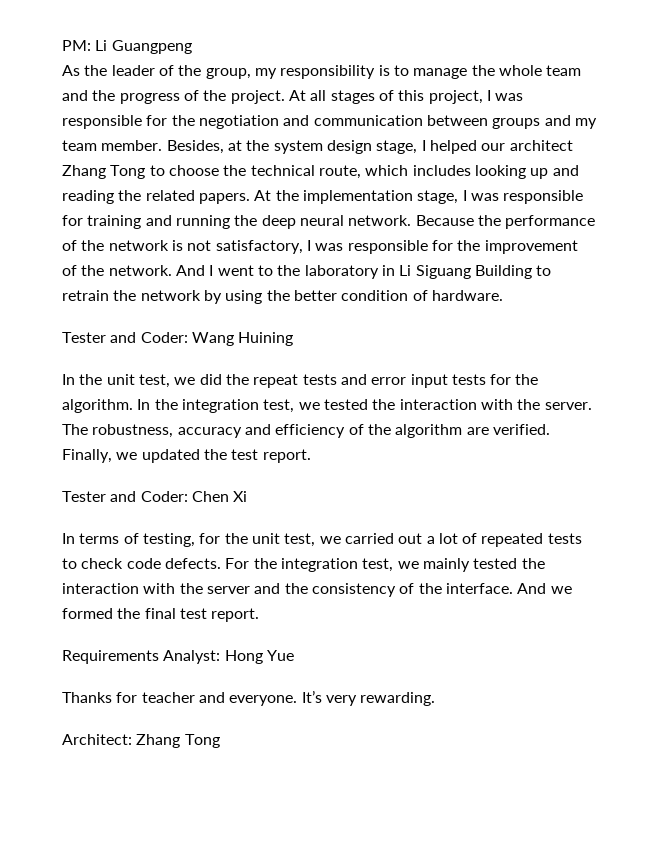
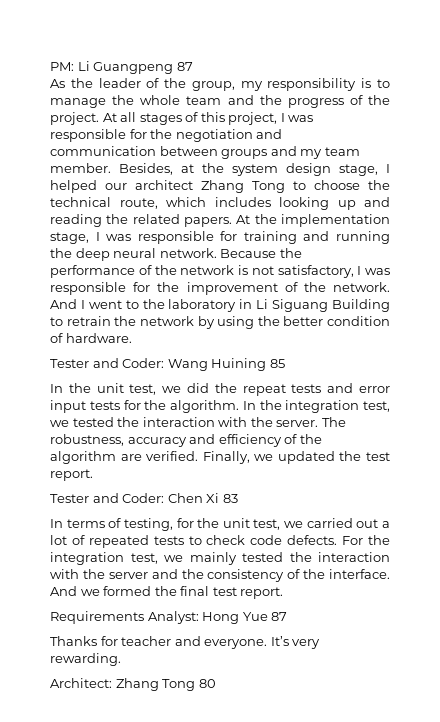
(192, 47) none -> [176,62,193,71] 87
(294, 339) none -> [269,359,285,368] 85
(248, 496) none -> [222,494,238,503] 83
(294, 655) none -> [271,612,288,621] 87
(220, 741) none -> [198,679,216,688] 80

